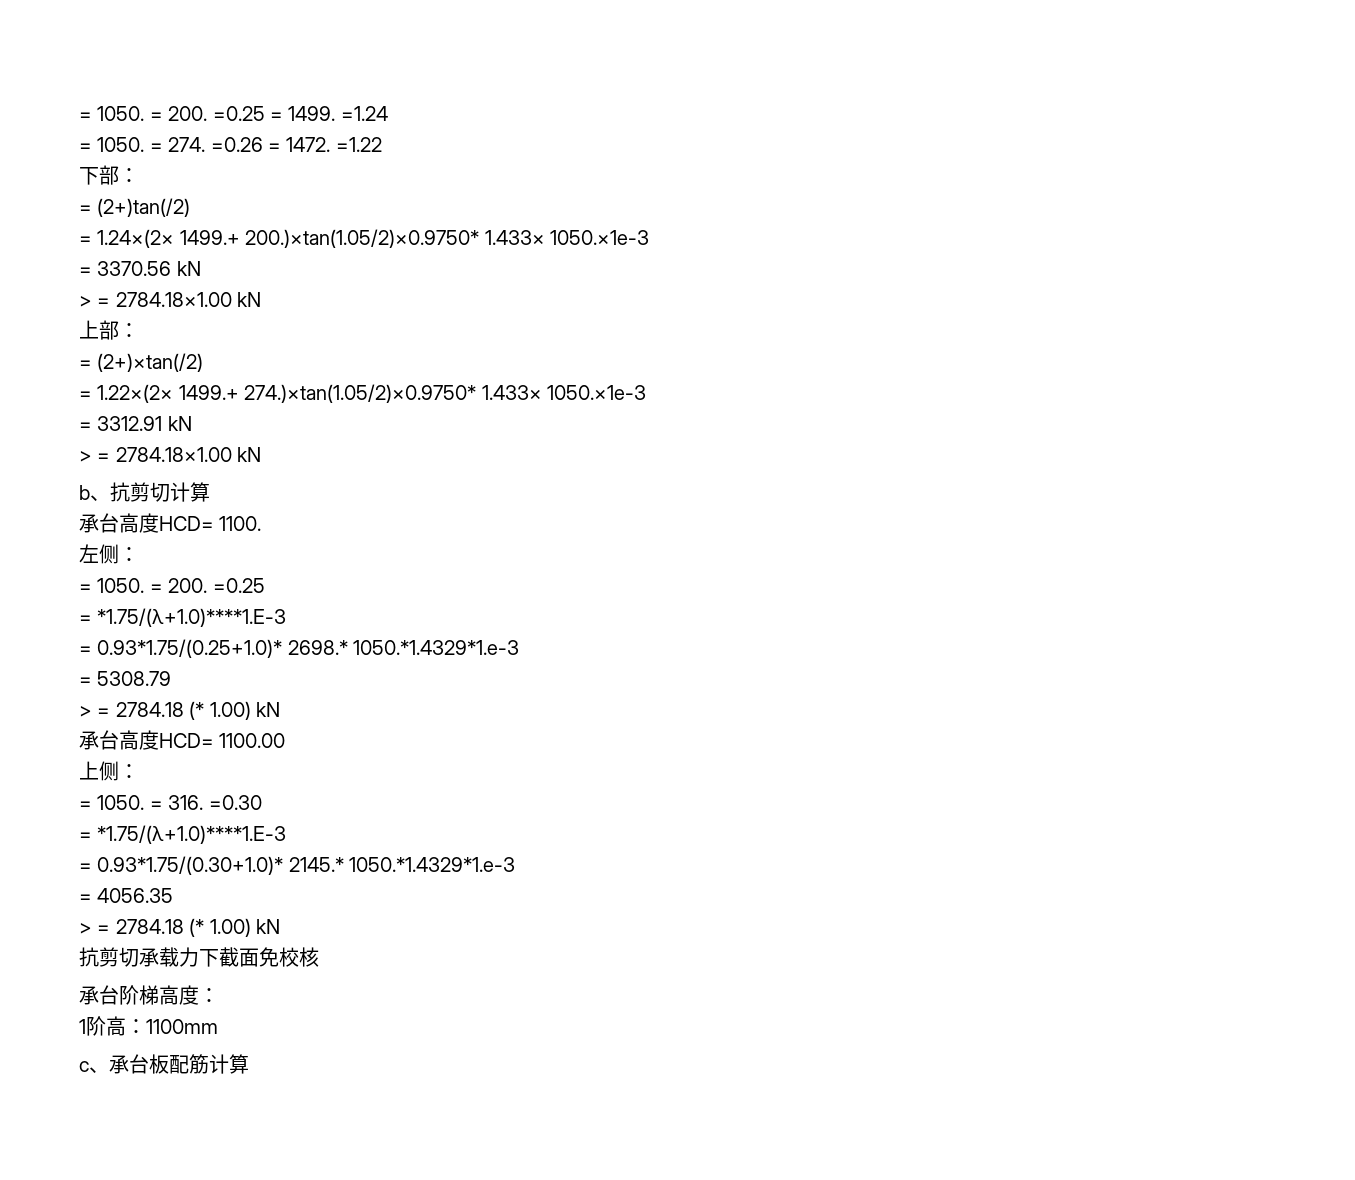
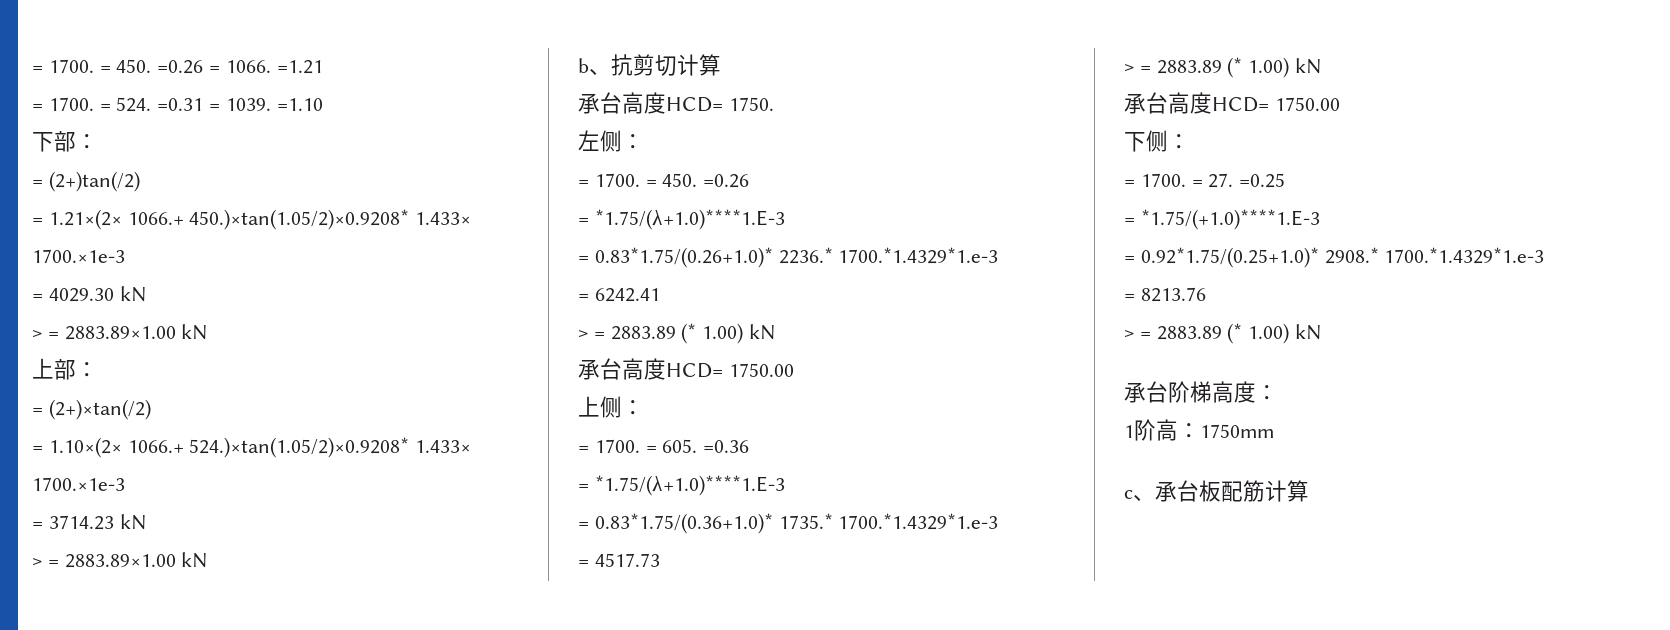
[79,106,388,121] [79,137,382,152] = 1050. = 200. =0.25 = 1499. =1.24 // = 1050. = 274. =0.26 = 1472. =1.22 -> [32,59,323,74] [32,97,323,112] = 1700. = 450. =0.26 = 1066. =1.21 // = 1700. = 524. =0.31 = 1039. =1.10
[97,229,649,248] [79,261,201,276] [79,292,232,307] 1.24×(2× 1499.+ 200.)×tan(1.05/2)×0.9750* 1.433× 1050.×1e-3 // = 3370.56 kN // > = 2784.18×1.00 -> [48,209,472,230] [32,249,125,263] [32,286,146,302] [32,326,176,340] 1.21×(2× 1066.+ 450.)×tan(1.05/2)×0.9208* 1.433× 1700.×1e-3 // = 4029.30 kN // > = 2883.89×1.00
[97,384,646,403] [79,416,192,431] [79,447,232,462] 1.22×(2× 1499.+ 274.)×tan(1.05/2)×0.9750* 1.433× 1050.×1e-3 // = 3312.91 kN // > = 2784.18×1.00 -> [48,437,472,458] [32,477,125,491] [32,514,146,530] [32,554,176,568] 1.10×(2× 1066.+ 524.)×tan(1.05/2)×0.9208* 1.433× 1700.×1e-3 // = 3714.23 kN // > = 2883.89×1.00
[219,516,262,531] 1100. -> [728,97,774,111] 1750.
[97,578,265,593] [79,608,287,627] [79,639,520,658] [79,671,172,686] [79,701,280,720] [79,730,286,750] 1050. = 200. =0.25 // = *1.75/(λ+1.0)****1.E-3 // = 0.93*1.75/(0.25+1.0)* 2698.* 1050.*1.4329*1.e-3 // = 5308.79 // > = 2784.18 (* 1.00) kN // 承台高度HCD= 1100.00 -> [594,173,750,188] [578,209,785,230] [578,247,999,268] [578,288,660,302] [578,323,776,344] [578,358,794,380] 1700. = 450. =0.26 // = *1.75/(λ+1.0)****1.E-3 // = 0.83*1.75/(0.26+1.0)* 2236.* 1700.*1.4329*1.e-3 // = 6242.41 // > = 2883.89 (* 1.00) kN // 承台高度HCD= 1750.00
[97,795,262,810] [79,825,287,844] [79,856,516,875] [79,888,174,903] [79,918,280,937] [79,947,319,967] 1050. = 316. =0.30 // = *1.75/(λ+1.0)****1.E-3 // = 0.93*1.75/(0.30+1.0)* 2145.* 1050.*1.4329*1.e-3 // = 4056.35 // > = 2784.18 (* 1.00) kN // 抗剪切承载力下截面免校核 -> [594,439,750,453] [578,475,785,496] [578,513,999,534] [578,553,660,567] [1124,57,1322,78] [1124,92,1340,114] [1124,130,1190,152] [1124,173,1286,188] [1124,209,1320,230] [1124,247,1545,268] [1124,287,1206,302] [1124,323,1322,344] 1700. = 605. =0.36 // = *1.75/(λ+1.0)****1.E-3 // = 0.83*1.75/(0.36+1.0)* 1735.* 1700.*1.4329*1.e-3 // = 4517.73 // > = 2883.89 (* 1.00) kN // 承台高度HCD= 1750.00 // 下侧： // = 1700. = 27. =0.25 // = *1.75/(+1.0)****1.E-3 // = 0.92*1.75/(0.25+1.0)* 2908.* 1700.*1.4329*1.e-3 // = 8213.76 // > = 2883.89 (* 1.00) kN
[146,1019,218,1034] 1100mm -> [1200,424,1274,438] 1750mm

